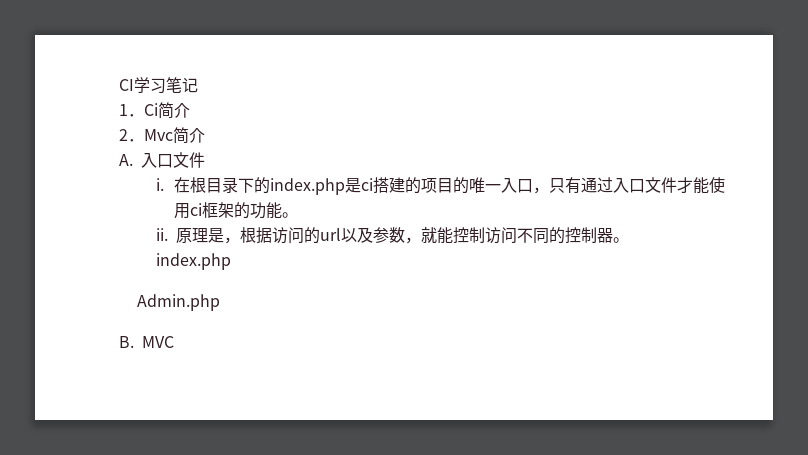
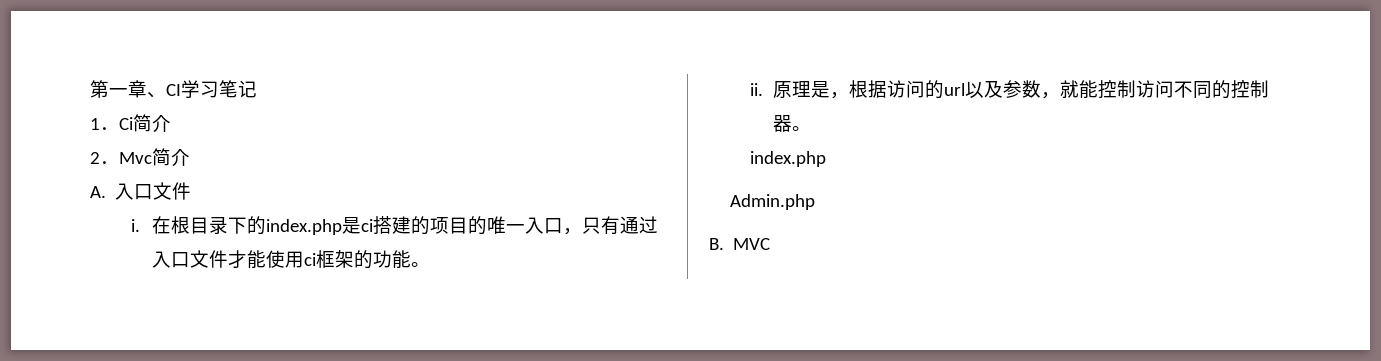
(119, 85) none -> [90,80,166,98] 第一章、

